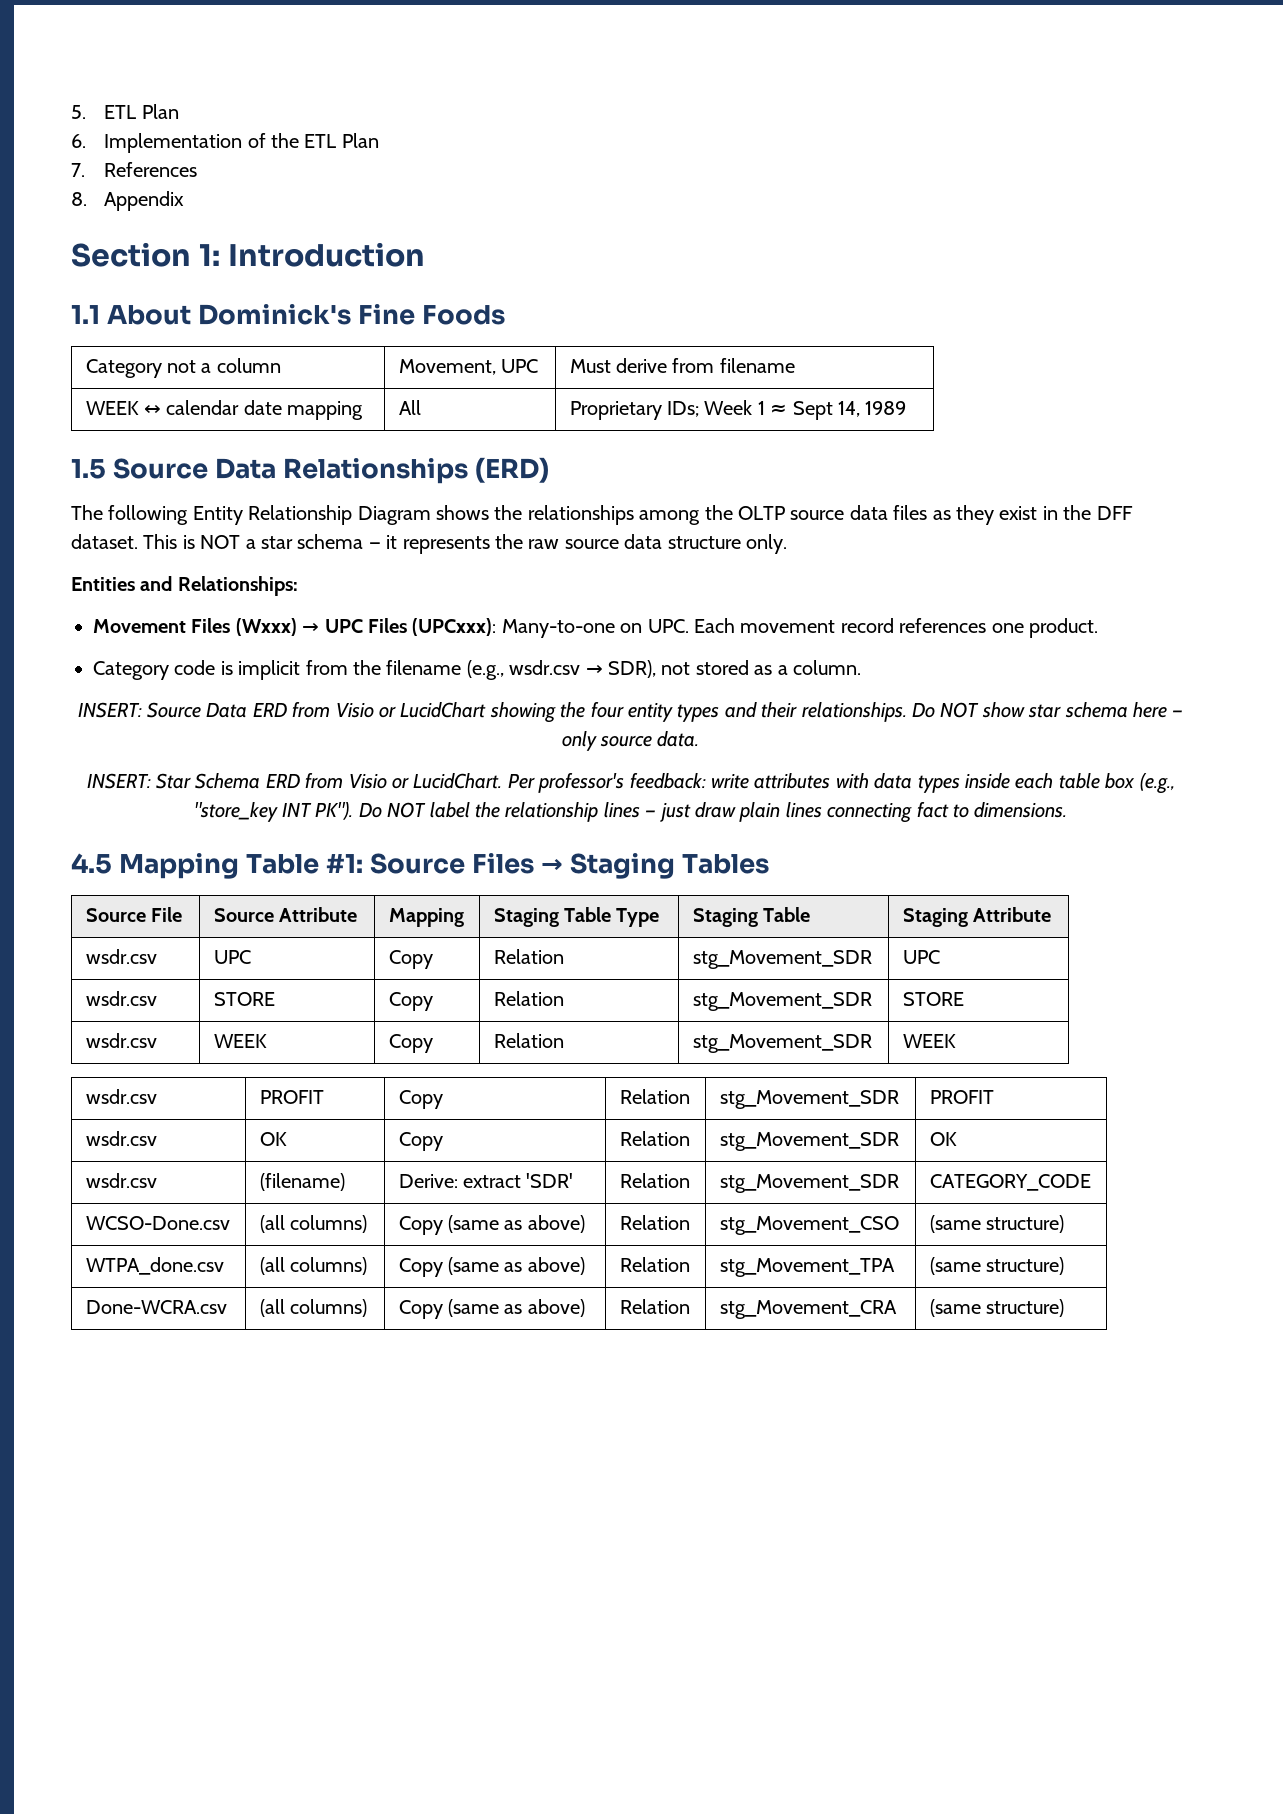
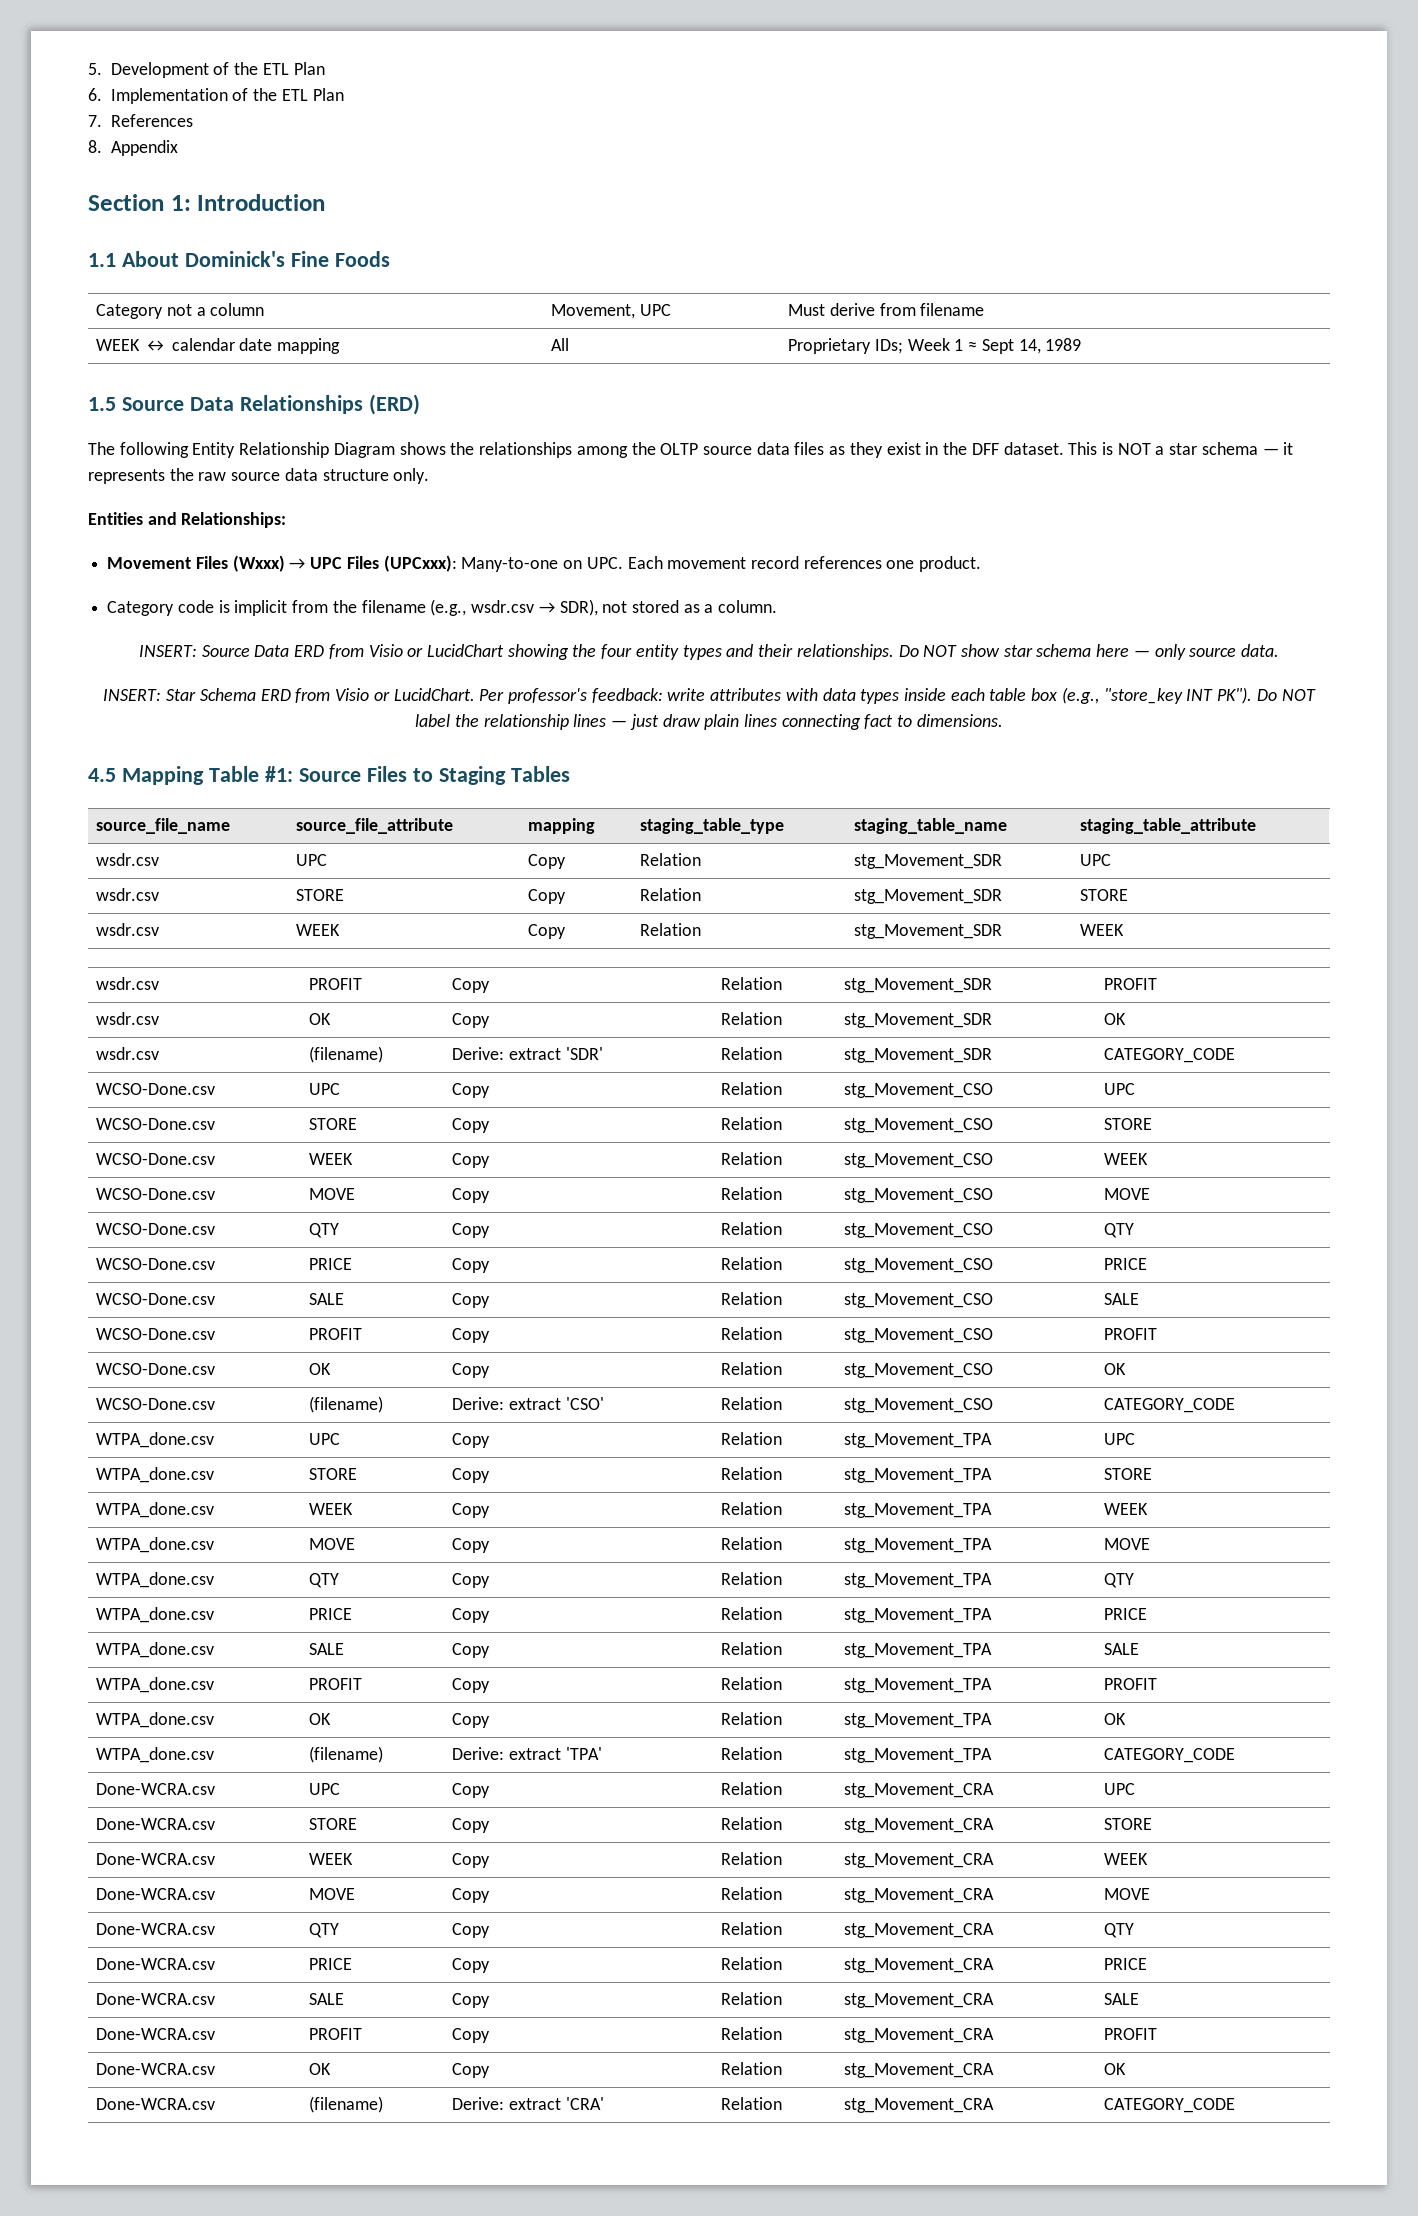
(86, 112) none -> [110,62,259,78] Development of the
[541,859,564,873] → -> [412,768,433,782] to
[85,907,183,922] [213,907,358,922] [388,908,464,927] [493,907,660,927] [692,907,811,927] [902,907,1052,927] Source File | Source Attribute | Mapping | Staging Table Type | Staging Table | Staging Attribute -> [96,818,231,834] [296,818,454,834] [528,818,596,834] [640,818,785,834] [854,818,1008,834] [1080,818,1257,834] source_file_name | source_file_attribute | mapping | staging_table_type | staging_table_name | staging_table_attribute
[259,1215,368,1233] [398,1215,585,1235] [619,1215,690,1230] [719,1216,899,1235] [929,1215,1065,1233] [85,1257,224,1275] [259,1257,368,1275] [398,1257,585,1277] [619,1257,690,1272] [719,1258,895,1277] [929,1257,1065,1275] [85,1300,227,1314] [259,1299,368,1317] [398,1299,585,1319] [619,1299,690,1314] [719,1300,897,1319] [929,1299,1065,1317] (all columns) | Copy (same as above) | Relation | stg_Movement_CSO | (same structure) // WTPA_done.csv | (all columns) | Copy (same as above) | Relation | stg_Movement_TPA | (same structure) // Done-WCRA.csv | (all columns) | Copy (same as above) | Relation | stg_Movement_CRA | (same structure) -> [309,1083,341,1095] [452,1083,491,1098] [721,1082,783,1095] [844,1083,994,1098] [1104,1083,1136,1095] [96,1118,216,1130] [309,1118,358,1130] [452,1118,491,1133] [721,1117,783,1130] [844,1118,994,1133] [1104,1118,1153,1130] [96,1153,216,1165] [309,1153,354,1165] [452,1153,491,1168] [721,1152,783,1165] [844,1153,994,1168] [1104,1153,1149,1165] [96,1188,216,1200] [309,1188,356,1200] [452,1188,491,1203] [721,1187,783,1200] [844,1188,994,1203] [1104,1188,1151,1200] [96,1223,216,1235] [309,1223,340,1238] [452,1223,491,1238] [721,1222,783,1235] [844,1223,994,1238] [1104,1223,1135,1238] [96,1258,216,1270] [309,1258,353,1270] [452,1258,491,1273] [721,1257,783,1270] [844,1258,994,1273] [1104,1258,1148,1270] [96,1293,216,1305] [309,1293,345,1305] [452,1293,491,1308] [721,1292,783,1305] [844,1293,994,1308] [1104,1293,1140,1305] [96,1328,216,1340] [309,1328,363,1340] [452,1328,491,1343] [721,1327,783,1340] [844,1328,994,1343] [1104,1328,1158,1340] [96,1363,216,1375] [309,1363,332,1375] [452,1363,491,1378] [721,1362,783,1375] [844,1363,994,1378] [1104,1363,1127,1375] [96,1398,216,1410] [309,1396,384,1413] [452,1397,604,1410] [721,1397,783,1410] [844,1398,994,1413] [1104,1398,1236,1413] [96,1432,215,1448] [309,1433,341,1445] [452,1433,491,1448] [721,1432,783,1445] [844,1433,993,1448] [1104,1433,1136,1445] [96,1467,215,1483] [309,1468,358,1480] [452,1468,491,1483] [721,1467,783,1480] [844,1468,993,1483] [1104,1468,1153,1480] [96,1502,215,1518] [309,1503,354,1515] [452,1503,491,1518] [721,1502,783,1515] [844,1503,993,1518] [1104,1503,1149,1515] [96,1537,215,1553] [309,1538,356,1550] [452,1538,491,1553] [721,1537,783,1550] [844,1538,993,1553] [1104,1538,1151,1550] [96,1572,215,1588] [309,1573,340,1588] [452,1573,491,1588] [721,1572,783,1585] [844,1573,993,1588] [1104,1573,1135,1588] [96,1607,215,1623] [309,1608,353,1620] [452,1608,491,1623] [721,1607,783,1620] [844,1608,993,1623] [1104,1608,1148,1620] [96,1642,215,1658] [309,1643,345,1655] [452,1643,491,1658] [721,1642,783,1655] [844,1643,993,1658] [1104,1643,1140,1655] [96,1677,215,1693] [309,1678,363,1690] [452,1678,491,1693] [721,1677,783,1690] [844,1678,993,1693] [1104,1678,1158,1690] [96,1712,215,1728] [309,1713,332,1725] [452,1713,491,1728] [721,1712,783,1725] [844,1713,993,1728] [1104,1713,1127,1725] [96,1747,215,1763] [309,1746,384,1763] [452,1747,602,1760] [721,1747,783,1760] [844,1748,993,1763] [1104,1748,1236,1763] [96,1783,216,1795] [309,1783,341,1795] [452,1783,491,1798] [721,1782,783,1795] [844,1783,995,1798] [1104,1783,1136,1795] [96,1818,216,1830] [309,1818,358,1830] [452,1818,491,1833] [721,1817,783,1830] [844,1818,995,1833] [1104,1818,1153,1830] [96,1853,216,1865] [309,1853,354,1865] [452,1853,491,1868] [721,1852,783,1865] [844,1853,995,1868] [1104,1853,1149,1865] [96,1888,216,1900] [309,1888,356,1900] [452,1888,491,1903] [721,1887,783,1900] [844,1888,995,1903] [1104,1888,1151,1900] [96,1923,216,1935] [309,1923,340,1938] [452,1923,491,1938] [721,1922,783,1935] [844,1923,995,1938] [1104,1923,1135,1938] [96,1958,216,1970] [309,1958,353,1970] [452,1958,491,1973] [721,1957,783,1970] [844,1958,995,1973] [1104,1958,1148,1970] [96,1993,216,2005] [309,1993,345,2005] [452,1993,491,2008] [721,1992,783,2005] [844,1993,995,2008] [1104,1993,1140,2005] [96,2028,216,2040] [309,2028,363,2040] [452,2028,491,2043] [721,2027,783,2040] [844,2028,995,2043] [1104,2028,1158,2040] [96,2063,216,2075] [309,2063,332,2075] [452,2063,491,2078] [721,2062,783,2075] [844,2063,995,2078] [1104,2063,1127,2075] [96,2098,216,2110] [309,2096,384,2113] [452,2097,604,2110] [721,2097,783,2110] [844,2098,995,2113] [1104,2098,1236,2113] UPC | Copy | Relation | stg_Movement_CSO | UPC // WCSO-Done.csv | STORE | Copy | Relation | stg_Movement_CSO | STORE // WCSO-Done.csv | WEEK | Copy | Relation | stg_Movement_CSO | WEEK // WCSO-Done.csv | MOVE | Copy | Relation | stg_Movement_CSO | MOVE // WCSO-Done.csv | QTY | Copy | Relation | stg_Movement_CSO | QTY // WCSO-Done.csv | PRICE | Copy | Relation | stg_Movement_CSO | PRICE // WCSO-Done.csv | SALE | Copy | Relation | stg_Movement_CSO | SALE // WCSO-Done.csv | PROFIT | Copy | Relation | stg_Movement_CSO | PROFIT // WCSO-Done.csv | OK | Copy | Relation | stg_Movement_CSO | OK // WCSO-Done.csv | (filename) | Derive: extract 'CSO' | Relation | stg_Movement_CSO | CATEGORY_CODE // WTPA_done.csv | UPC | Copy | Relation | stg_Movement_TPA | UPC // WTPA_done.csv | STORE | Copy | Relation | stg_Movement_TPA | STORE // WTPA_done.csv | WEEK | Copy | Relation | stg_Movement_TPA | WEEK // WTPA_done.csv | MOVE | Copy | Relation | stg_Movement_TPA | MOVE // WTPA_done.csv | QTY | Copy | Relation | stg_Movement_TPA | QTY // WTPA_done.csv | PRICE | Copy | Relation | stg_Movement_TPA | PRICE // WTPA_done.csv | SALE | Copy | Relation | stg_Movement_TPA | SALE // WTPA_done.csv | PROFIT | Copy | Relation | stg_Movement_TPA | PROFIT // WTPA_done.csv | OK | Copy | Relation | stg_Movement_TPA | OK // WTPA_done.csv | (filename) | Derive: extract 'TPA' | Relation | stg_Movement_TPA | CATEGORY_CODE // Done-WCRA.csv | UPC | Copy | Relation | stg_Movement_CRA | UPC // Done-WCRA.csv | STORE | Copy | Relation | stg_Movement_CRA | STORE // Done-WCRA.csv | WEEK | Copy | Relation | stg_Movement_CRA | WEEK // Done-WCRA.csv | MOVE | Copy | Relation | stg_Movement_CRA | MOVE // Done-WCRA.csv | QTY | Copy | Relation | stg_Movement_CRA | QTY // Done-WCRA.csv | PRICE | Copy | Relation | stg_Movement_CRA | PRICE // Done-WCRA.csv | SALE | Copy | Relation | stg_Movement_CRA | SALE // Done-WCRA.csv | PROFIT | Copy | Relation | stg_Movement_CRA | PROFIT // Done-WCRA.csv | OK | Copy | Relation | stg_Movement_CRA | OK // Done-WCRA.csv | (filename) | Derive: extract 'CRA' | Relation | stg_Movement_CRA | CATEGORY_CODE

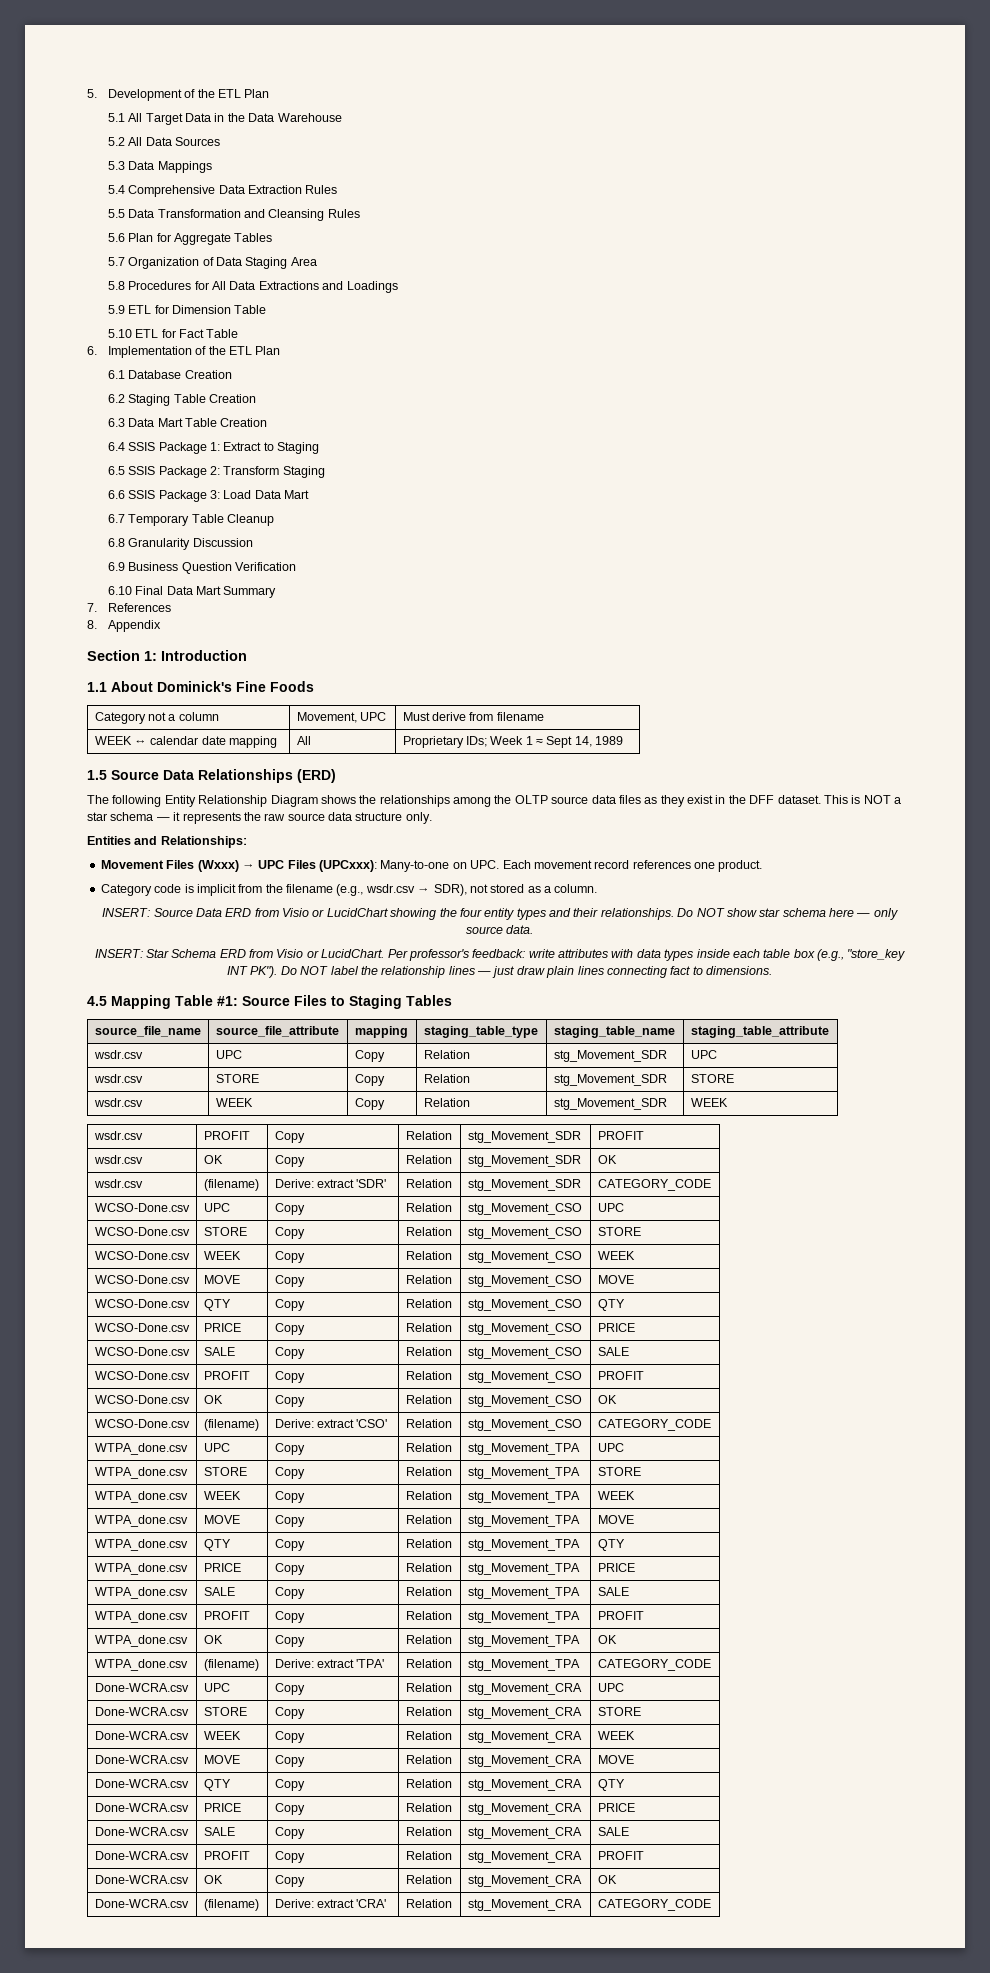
(325, 68) none -> [107,113,342,125] [107,137,221,146] [107,161,212,173] [107,185,338,197] [107,209,360,221] [107,233,273,245] [107,257,317,269] [107,281,398,293] [107,305,267,314] [107,329,239,338] // 5.1 All Target Data in the Data Warehouse // 5.2 All Data Sources // 5.3 Data Mappings // 5.4 Comprehensive Data Extraction Rules // 5.5 Data Transformation and Cleansing Rules // 5.6 Plan for Aggregate Tables // 5.7 Organization of Data Staging Area // 5.8 Procedures for All Data Extractions and Loadings // 5.9 ETL for Dimension Table // 5.10 ETL for Fact Table
(344, 94) none -> [107,370,232,379] [107,394,257,406] [107,418,268,427] [107,442,320,454] [107,466,325,478] [107,490,310,502] [107,514,275,526] [107,538,253,550] [107,562,297,574] [107,586,277,598] // 6.1 Database Creation // 6.2 Staging Table Creation // 6.3 Data Mart Table Creation // 6.4 SSIS Package 1: Extract to Staging // 6.5 SSIS Package 2: Transform Staging // 6.6 SSIS Package 3: Load Data Mart // 6.7 Temporary Table Cleanup // 6.8 Granularity Discussion // 6.9 Business Question Verification // 6.10 Final Data Mart Summary

